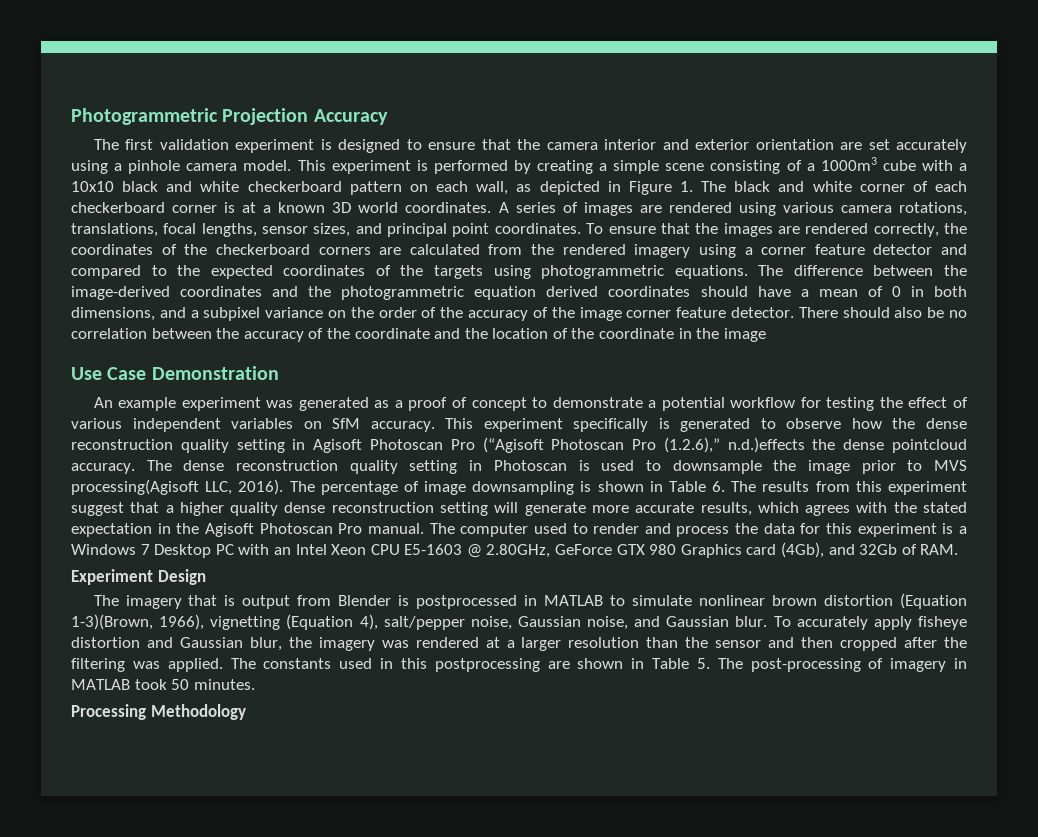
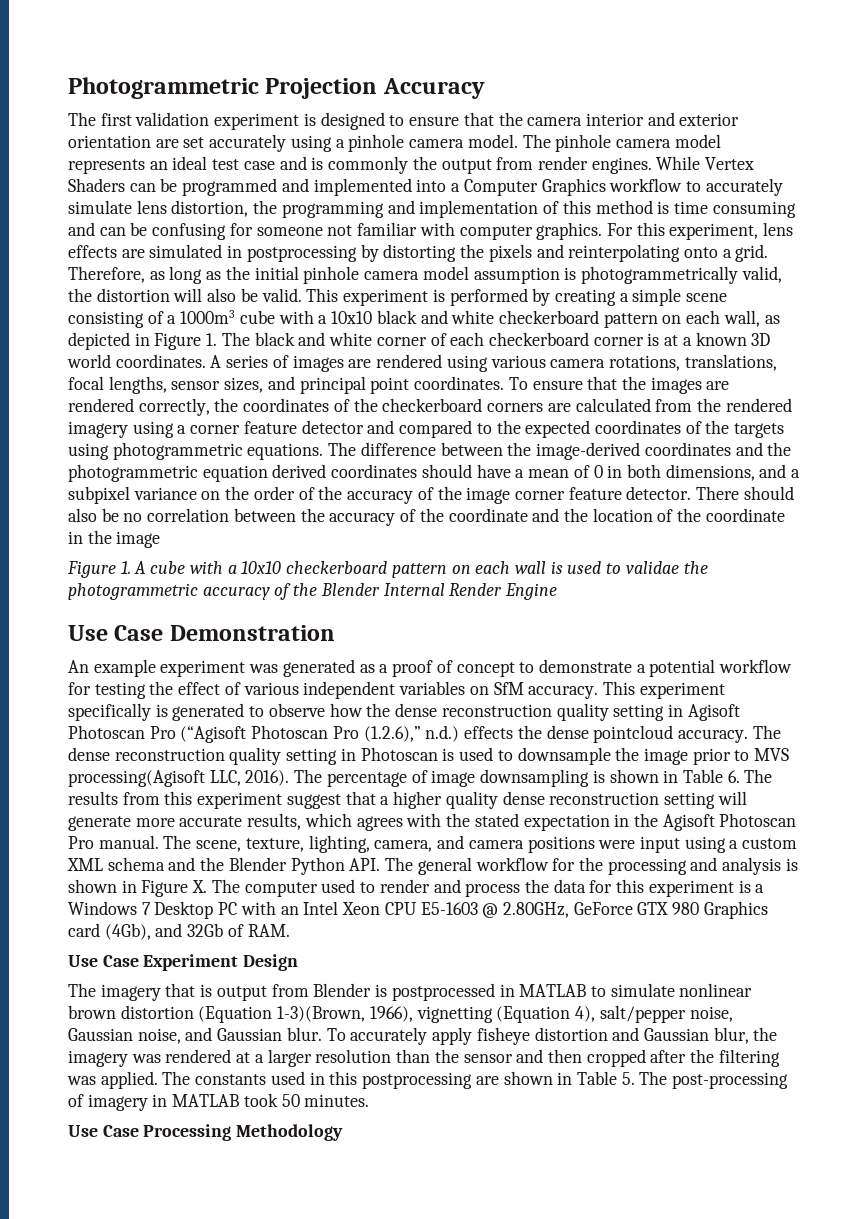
(292, 165) none -> [522,134,721,152] [68,156,755,174] [68,178,783,196] [68,200,796,218] [68,222,794,240] [68,244,769,262] [68,266,782,284] [68,288,302,302] The pinhole camera model represents an ideal test case and is commonly the output from render engines. While Vertex Shaders can be programmed and implemented into a Computer Graphics workflow to accurately simulate lens distortion, the programming and implementation of this method is time consuming and can be confusing for someone not familiar with computer graphics. For this experiment, lens effects are simulated in postprocessing by distorting the pixels and reinterpolating onto a grid. Therefore, as long as the initial pinhole camera model assumption is photogrammetrically valid, the distortion will also be valid.
(766, 335) none -> [67,561,708,578] [68,583,558,600] // Figure 1. A cube with a 10x10 checkerboard pattern on each wall is used to validae the photogrammetric accuracy of the Blender Internal Render Engine
[727,437,805,453] n.d.)effects -> [425,725,514,742] n.d.) effects
(455, 528) none -> [196,835,798,853] [67,857,798,875] [68,879,240,897] scene, texture, lighting, camera, and camera positions were input using a custom XML schema and the Blender Python API. The general workflow for the processing and analysis is shown in Figure X. The
(959, 549) none -> [68,955,139,967] Use Case
(255, 684) none -> [68,1125,139,1137] Use Case

